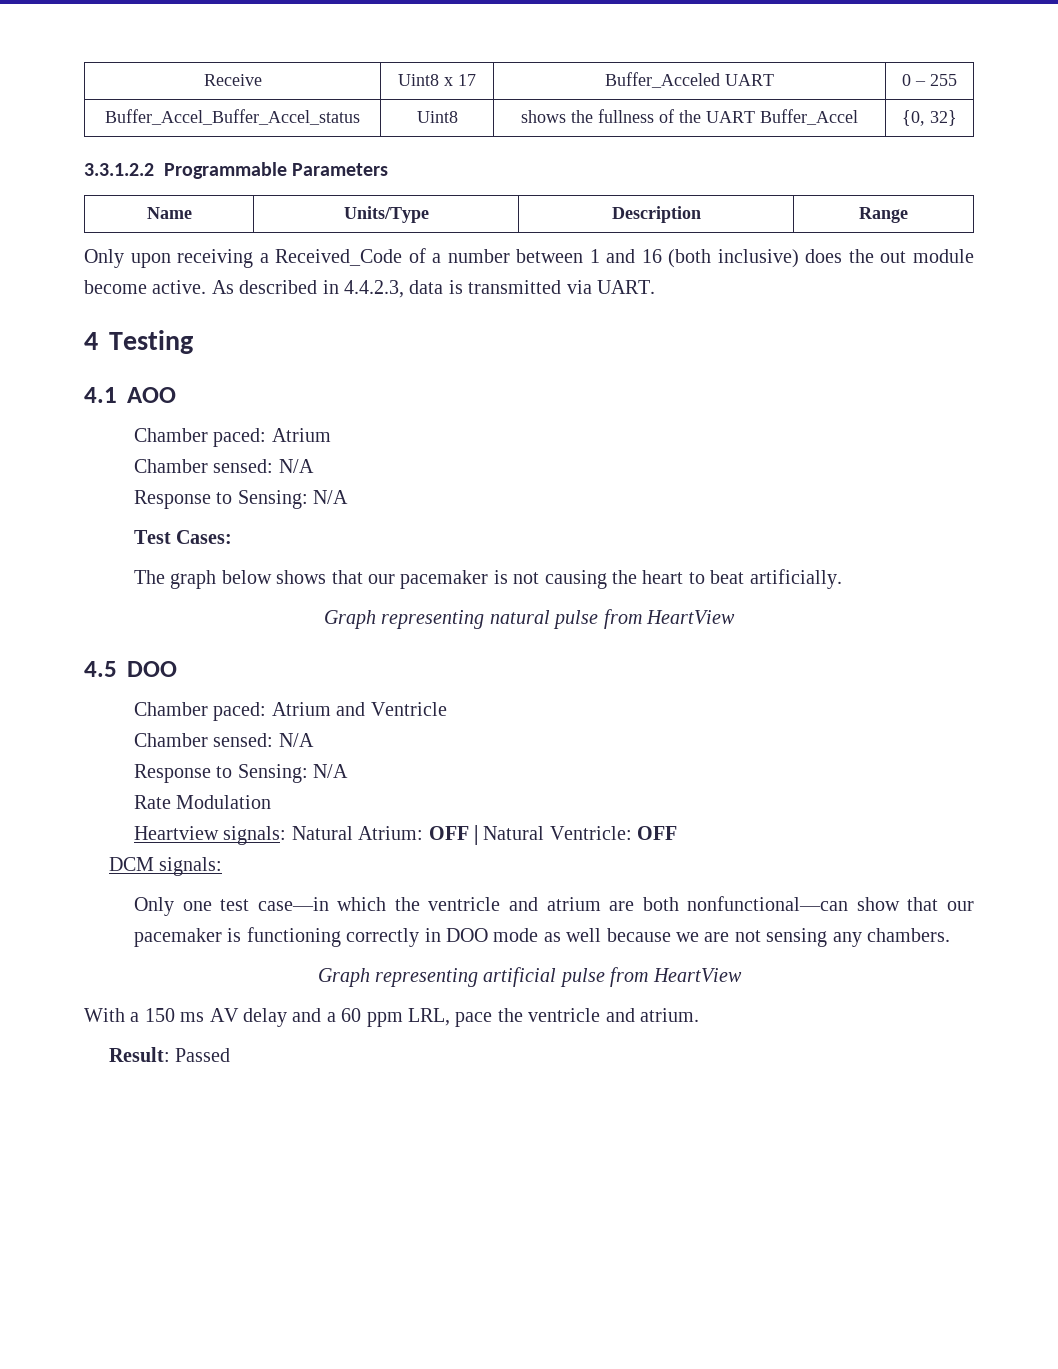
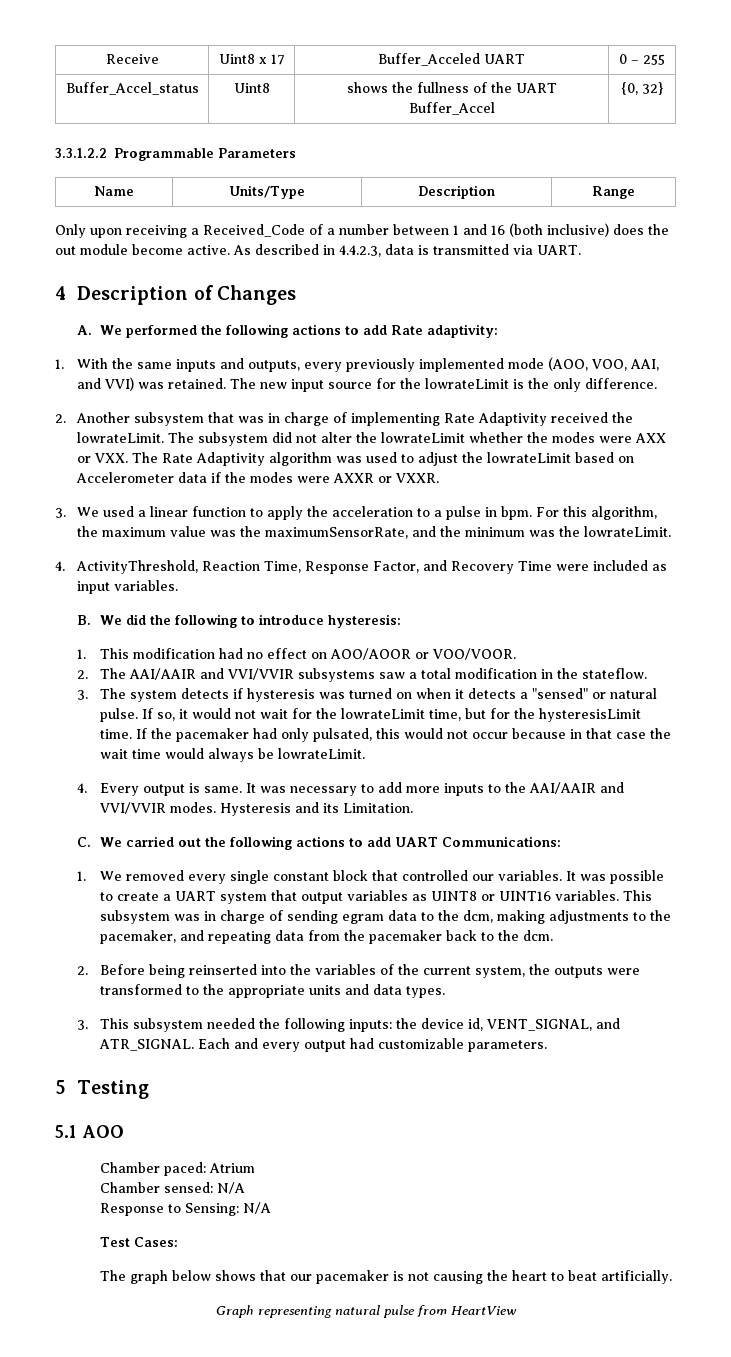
[104,109,360,125] Buffer_Accel_Buffer_Accel_status -> [65,82,199,95] Buffer_Accel_status
(98, 341) none -> [77,285,296,305] [77,324,498,338] [55,357,660,372] [77,377,658,392] [55,412,634,426] [77,432,667,446] [77,452,635,466] [76,472,440,483] [55,506,658,520] [77,526,672,539] [55,560,668,574] [77,580,179,594] [77,614,401,628] [77,648,516,660] [77,668,647,682] [77,688,657,702] [99,708,641,722] [99,728,671,742] [99,748,365,762] [77,782,624,796] [99,802,413,816] [77,836,561,850] [77,870,664,884] [99,890,652,904] [99,910,671,924] [99,930,553,944] [77,964,640,978] [99,984,445,998] [77,1018,620,1032] [98,1038,547,1052] [55,1080,66,1094] Description of Changes // A. We performed the following actions to add Rate adaptivity: // 1. With the same inputs and outputs, every previously implemented mode (AOO, VOO, AAI, and VVI) was retained. The new input source for the lowrateLimit is the only difference. // 2. Another subsystem that was in charge of implementing Rate Adaptivity received the lowrateLimit. The subsystem did not alter the lowrateLimit whether the modes were AXX or VXX. The Rate Adaptivity algorithm was used to adjust the lowrateLimit based on Accelerometer data if the modes were AXXR or VXXR. // 3. We used a linear function to apply the acceleration to a pulse in bpm. For this algorithm, the maximum value was the maximumSensorRate, and the minimum was the lowrateLimit. // 4. ActivityThreshold, Reaction Time, Response Factor, and Recovery Time were included as input variables. // B. We did the following to introduce hysteresis: // 1. This modification had no effect on AOO/AOOR or VOO/VOOR. // 2. The AAI/AAIR and VVI/VVIR subsystems saw a total modification in the stateflow. // 3. The system detects if hysteresis was turned on when it detects a "sensed" or natural pulse. If so, it would not wait for the lowrateLimit time, but for the hysteresisLimit time. If the pacemaker had only pulsated, this would not occur because in that case the wait time would always be lowrateLimit. // 4. Every output is same. It was necessary to add more inputs to the AAI/AAIR and VVI/VVIR modes. Hysteresis and its Limitation. // C. We carried out the following actions to add UART Communications: // 1. We removed every single constant block that controlled our variables. It was possible to create a UART system that output variables as UINT8 or UINT16 variables. This subsystem was in charge of sending egram data to the dcm, making adjustments to the pacemaker, and repeating data from the pacemaker back to the dcm. // 2. Before being reinserted into the variables of the current system, the outputs were transformed to the appropriate units and data types. // 3. This subsystem needed the following inputs: the device id, VENT_SIGNAL, and ATR_SIGNAL. Each and every output had customizable parameters. // 5
[84,387,117,403] 4.1 -> [55,1125,76,1138] 5.1
[84,661,177,677] [133,702,447,721] [133,733,314,747] [133,764,349,783] [133,795,272,809] [133,825,678,845] [108,857,223,876] [133,896,974,916] [133,927,950,947] [317,967,742,987] [84,1008,699,1027] [108,1047,231,1062] // 4.5 DOO // Chamber paced: Atrium and Ventricle // Chamber sensed: N/A // Response to Sensing: N/A // Rate Modulation // Heartview signals: Natural Atrium: OFF | Natural Ventricle: OFF // DCM signals: // Only one test case—in which the ventricle and atrium are both nonfunctional—can show that our pacemaker is functioning correctly in DOO mode as well because we are not sensing any chambers. // Graph representing artificial pulse from HeartView // With a 150 ms AV delay and a 60 ppm LRL, pace the ventricle and atrium. // Result: Passed -> (517, 1310) none

